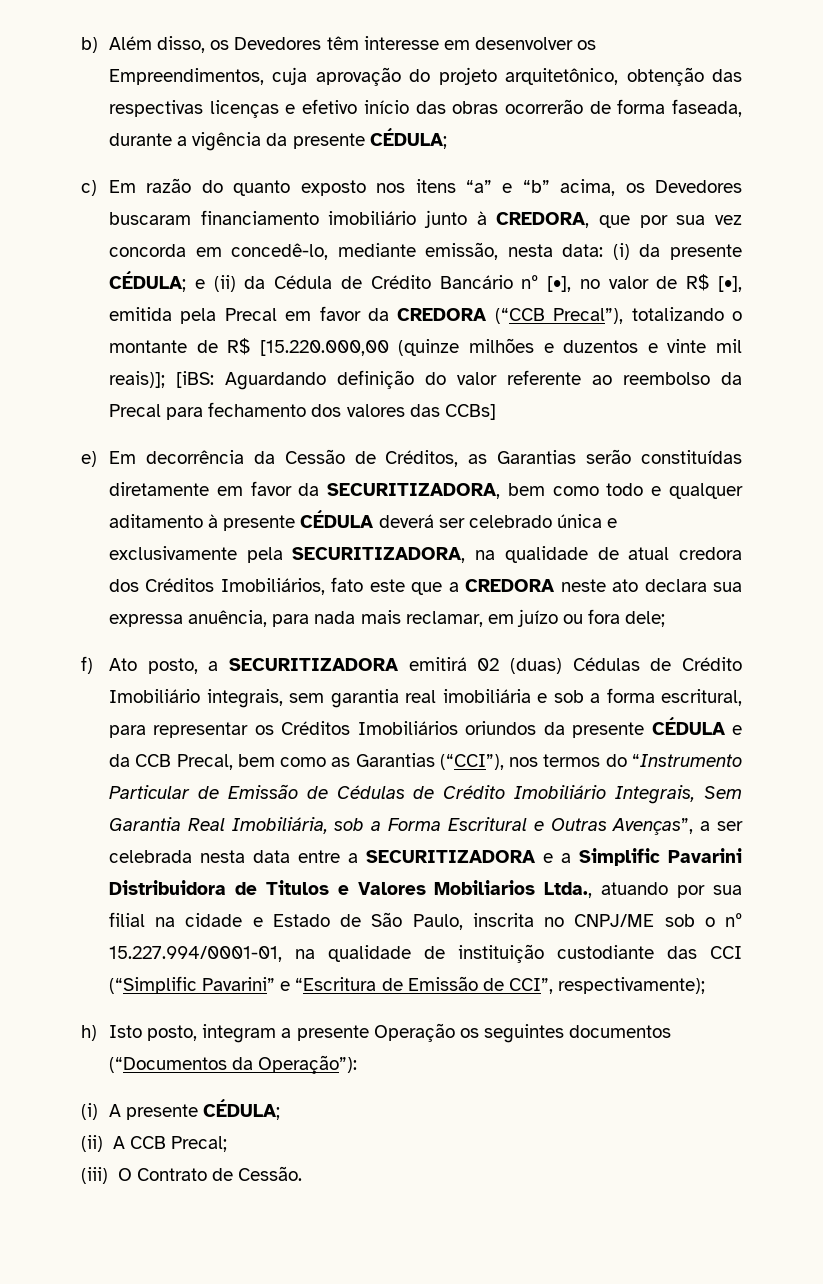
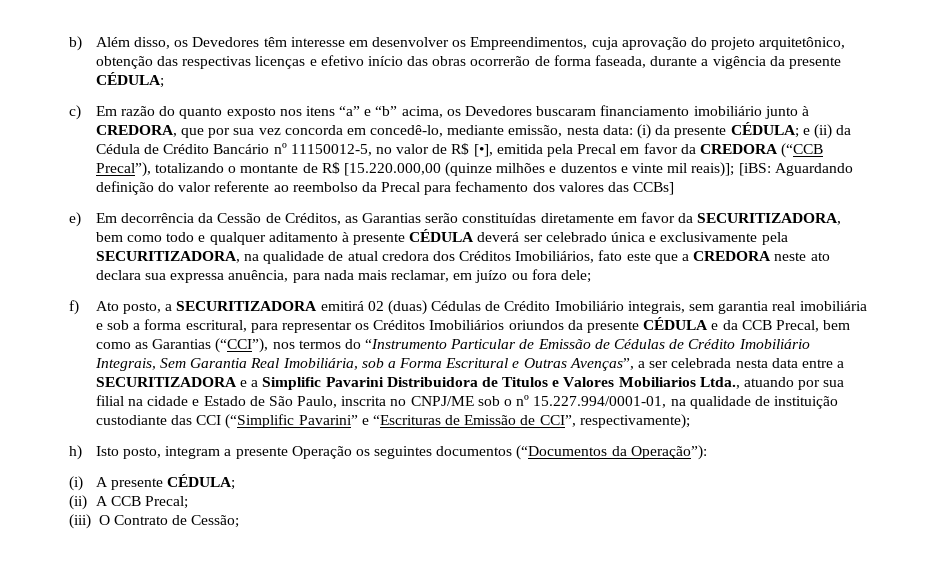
[547,276,572,292] [•], -> [290,144,372,156] 11150012-5,
[295,977,377,991] “Escritura -> [372,415,441,425] “Escrituras
[237,1166,302,1181] Cessão. -> [191,515,240,528] Cessão;

